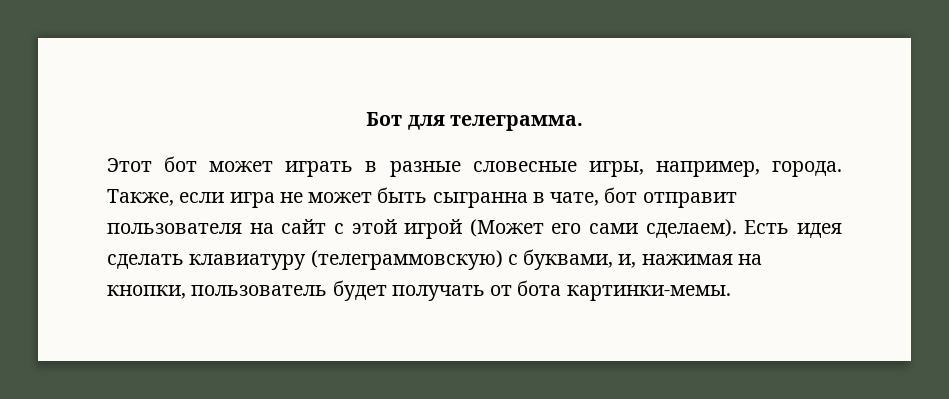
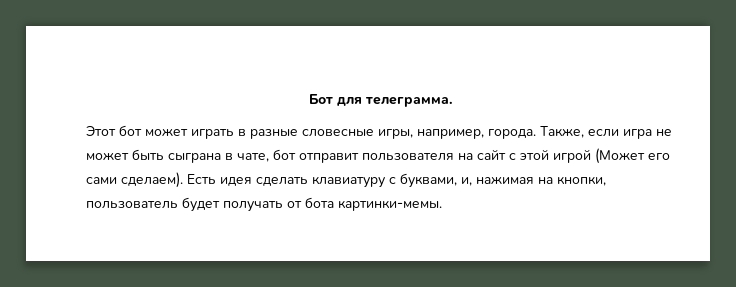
[432,192,528,208] сыгранна -> [168,153,221,163] сыграна
[310,250,503,270] (телеграммовскую) -> (386, 182) none

